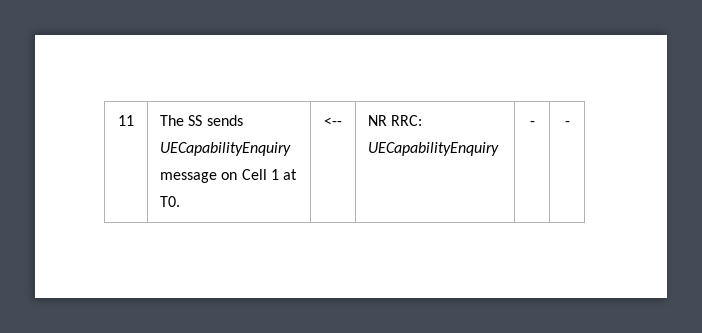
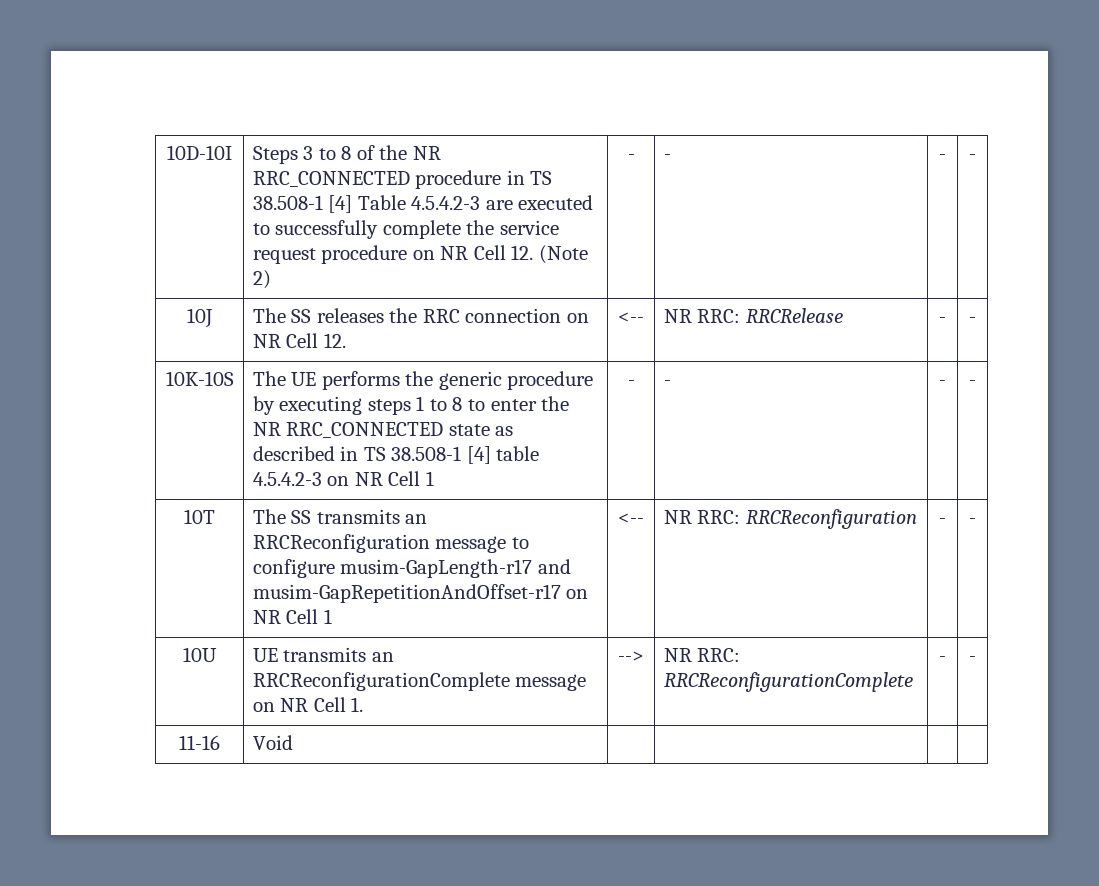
[118,115,134,126] [160,115,243,126] [160,142,292,156] [160,169,298,183] [160,196,181,207] [324,117,342,126] [368,115,423,126] [368,142,500,156] [529,121,535,126] [564,121,570,126] 11 | The SS sends UECapabilityEnquiry message on Cell 1 at T0. | <-- | NR RRC: UECapabilityEnquiry | - | - -> [167,145,232,160] [252,145,441,164] [252,170,553,189] [252,195,594,213] [252,220,559,239] [252,245,588,264] [252,270,271,289] [627,154,635,160] [663,154,671,160] [939,154,946,160] [969,154,976,160] [187,308,213,328] [252,308,589,323] [252,333,346,348] [618,312,644,323] [663,308,843,323] [939,317,946,323] [969,317,976,323] [165,371,234,386] [252,371,594,390] [252,396,570,415] [252,422,514,438] [252,446,540,464] [252,471,434,486] [627,380,635,386] [663,380,671,386] [939,380,946,386] [969,380,976,386] [184,509,215,524] [252,509,428,524] [252,534,529,553] [252,559,571,578] [252,584,589,603] [252,609,332,624] [618,513,644,524] [663,509,917,529] [939,518,946,524] [969,518,976,524] [183,647,217,662] [252,647,394,662] [252,672,587,691] [252,697,364,712] [618,651,644,662] [663,648,741,662] [663,672,913,692] [939,656,946,662] [969,656,976,662] [179,735,220,750] [252,735,293,750] 10D-10I | Steps 3 to 8 of the NR RRC_CONNECTED procedure in TS 38.508-1 [4] Table 4.5.4.2-3 are executed to successfully complete the service request procedure on NR Cell 12. (Note 2) | - | - | - | - // 10J | The SS releases the RRC connection on NR Cell 12. | <-- | NR RRC: RRCRelease | - | - // 10K-10S | The UE performs the generic procedure by executing steps 1 to 8 to enter the NR RRC_CONNECTED state as described in TS 38.508-1 [4] table 4.5.4.2-3 on NR Cell 1 | - | - | - | - // 10T | The SS transmits an RRCReconfiguration message to configure musim-GapLength-r17 and musim-GapRepetitionAndOffset-r17 on NR Cell 1 | <-- | NR RRC: RRCReconfiguration | - | - // 10U | UE transmits an RRCReconfigurationComplete message on NR Cell 1. | --> | NR RRC: RRCReconfigurationComplete | - | - // 11-16 | Void | | | |

